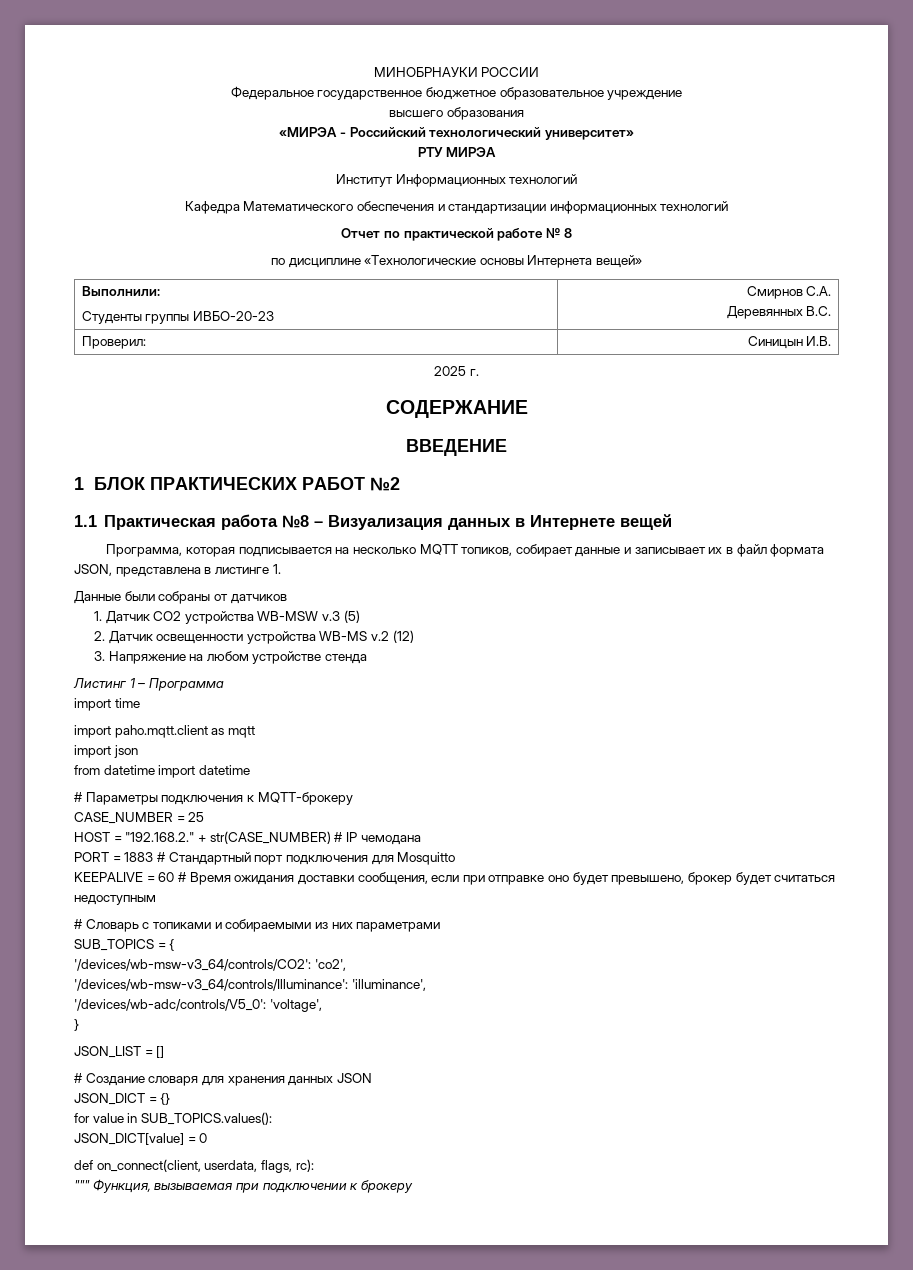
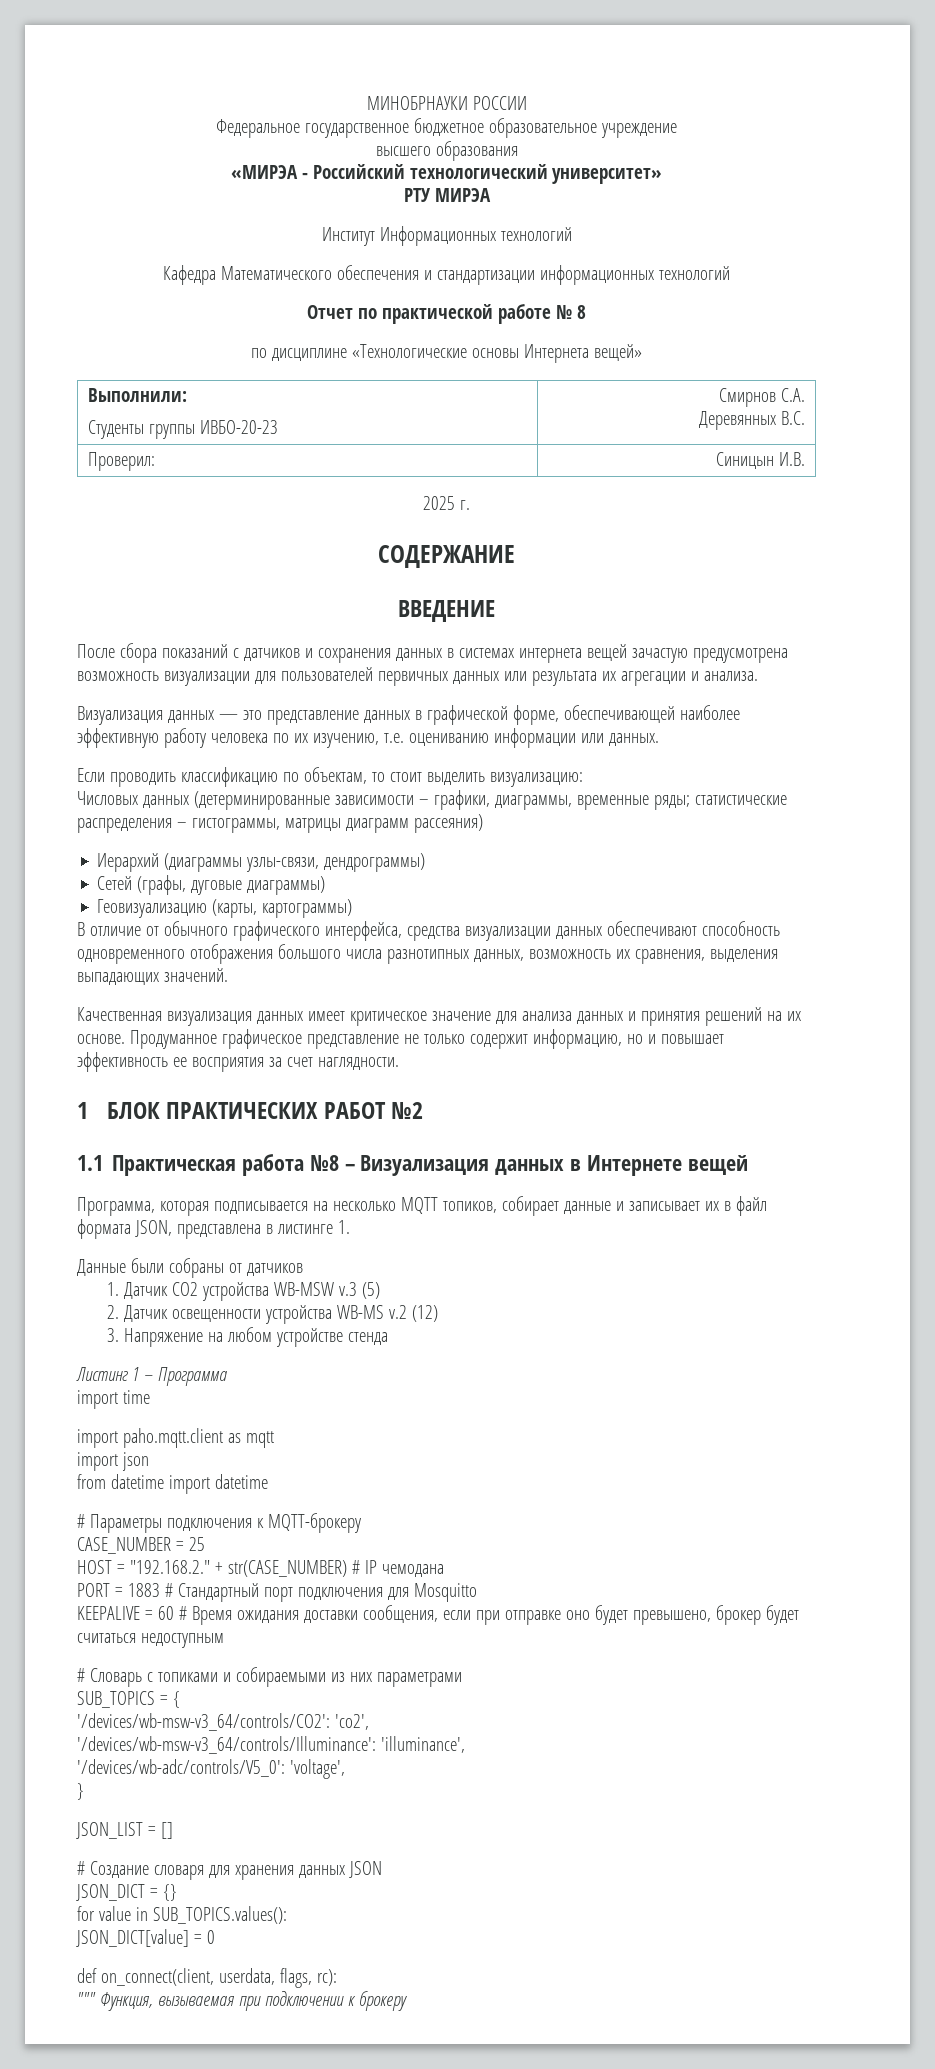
(507, 447) none -> [77,643,788,663] [77,667,758,686] [77,705,740,725] [77,728,659,748] [77,767,583,787] [77,790,787,810] [77,814,483,833] [97,853,426,872] [97,875,326,895] [97,899,353,918] [77,921,780,941] [77,944,778,964] [77,968,228,985] [77,1007,801,1026] [77,1029,724,1049] [77,1052,399,1072] // После сбора показаний с датчиков и сохранения данных в системах интернета вещей зачастую предусмотрена возможность визуализации для пользователей первичных данных или результата их агрегации и анализа. // Визуализация данных — это представление данных в графической форме, обеспечивающей наиболее эффективную работу человека по их изучению, т.е. оцениванию информации или данных. // Если проводить классификацию по объектам, то стоит выделить визуализацию: // Числовых данных (детерминированные зависимости – графики, диаграммы, временные ряды; статистические распределения – гистограммы, матрицы диаграмм рассеяния) // Иерархий (диаграммы узлы-связи, дендрограммы) // Сетей (графы, дуговые диаграммы) // Геовизуализацию (карты, картограммы) // В отличие от обычного графического интерфейса, средства визуализации данных обеспечивают способность одновременного отображения большого числа разнотипных данных, возможность их сравнения, выделения выпадающих значений. // Качественная визуализация данных имеет критическое значение для анализа данных и принятия решений на их основе. Продуманное графическое представление не только содержит информацию, но и повышает эффективность ее восприятия за счет наглядности.

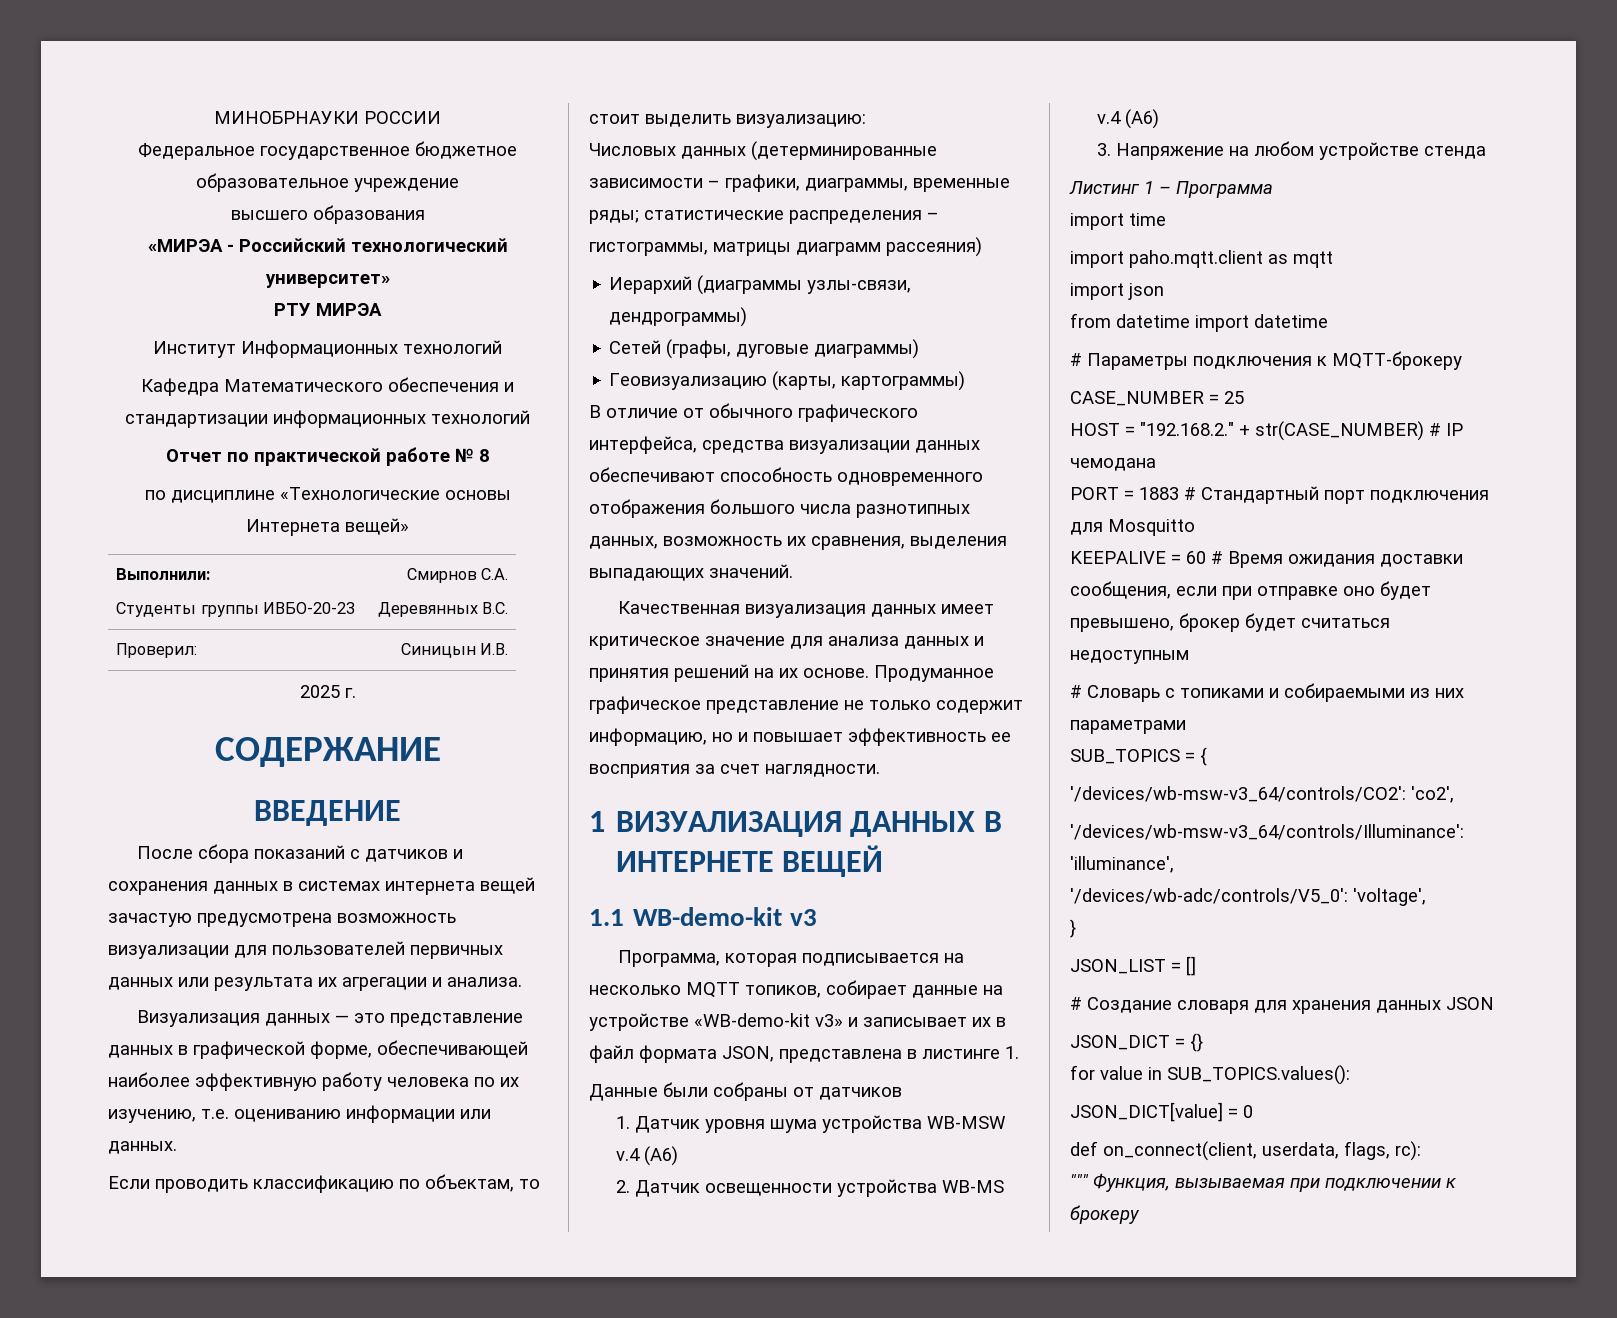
[107,1102,424,1119] [77,1154,748,1176] БЛОК ПРАКТИЧЕСКИХ РАБОТ №2 // 1.1 Практическая работа №8 – Визуализация данных в Интернете вещей -> [615,811,1002,837] [615,845,884,877] [589,907,817,926] ВИЗУАЛИЗАЦИЯ ДАННЫХ В ИНТЕРНЕТЕ ВЕЩЕЙ // 1.1 WB-demo-kit v3
(611, 1207) none -> [983,985,1003,995] [589,1013,843,1031] на устройстве «WB-demo-kit v3»
[172,1282,380,1301] CO2 устройства WB-MSW v.3 (5) -> [704,1115,1006,1133] [615,1146,678,1166] уровня шума устройства WB-MSW v.4 (А6)
[389,1305,438,1322] v.2 (12) -> [1096,109,1159,129] v.4 (А6)

